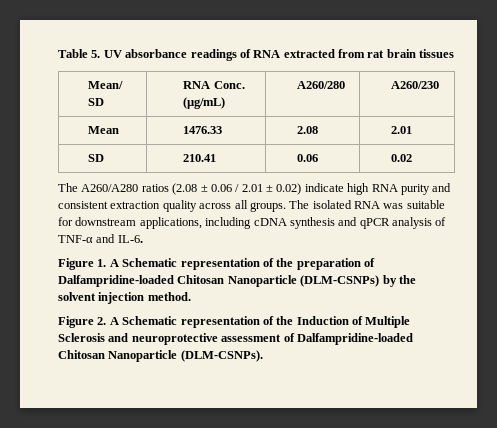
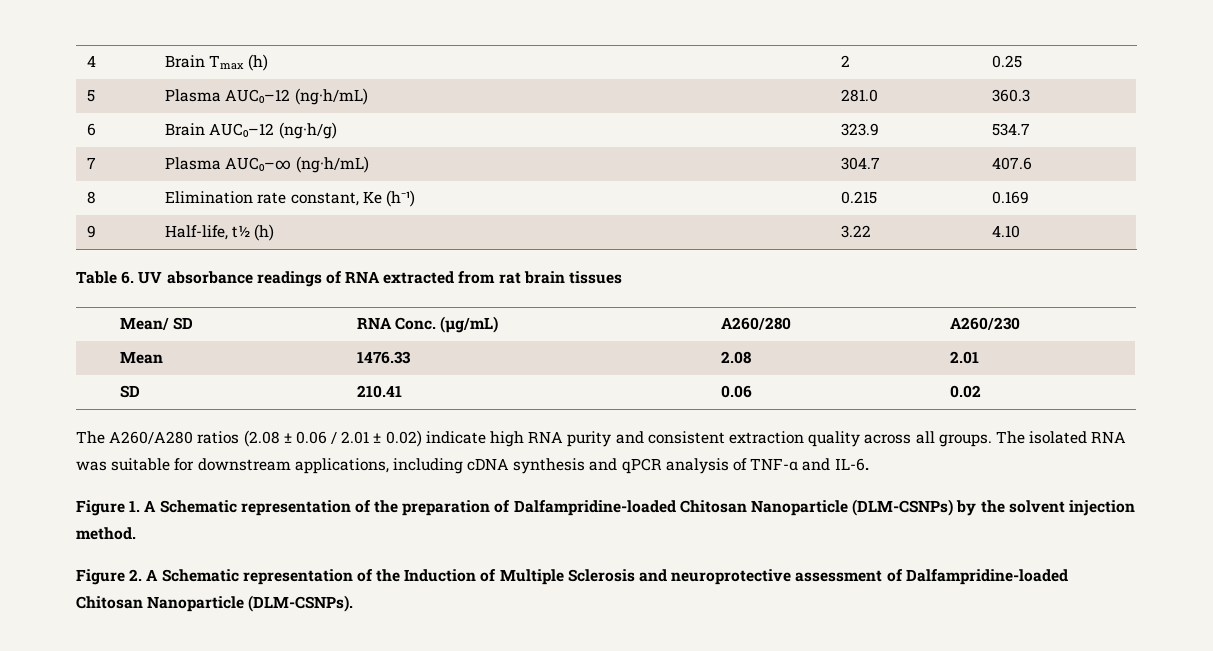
[58,49,101,58] Table 5. -> [87,55,97,67] [165,54,268,71] [841,55,851,67] [992,55,1023,68] [87,89,96,102] [165,88,368,105] [841,89,879,102] [992,89,1031,102] [87,123,97,136] [165,122,337,139] [841,123,880,136] [992,123,1031,136] [87,157,97,169] [165,156,369,173] [841,157,881,170] [992,157,1033,170] [87,191,97,204] [165,190,416,207] [841,191,878,204] [992,191,1030,204] [87,225,97,238] [165,224,274,241] [841,225,872,238] [992,225,1021,238] [76,271,135,284] 4 | Brain Tmax (h) | 2 | 0.25 // 5 | Plasma AUC₀–12 (ng·h/mL) | 281.0 | 360.3 // 6 | Brain AUC₀–12 (ng·h/g) | 323.9 | 534.7 // 7 | Plasma AUC₀–∞ (ng·h/mL) | 304.7 | 407.6 // 8 | Elimination rate constant, Ke (h⁻¹) | 0.215 | 0.169 // 9 | Half-life, t½ (h) | 3.22 | 4.10 // Table 6.

